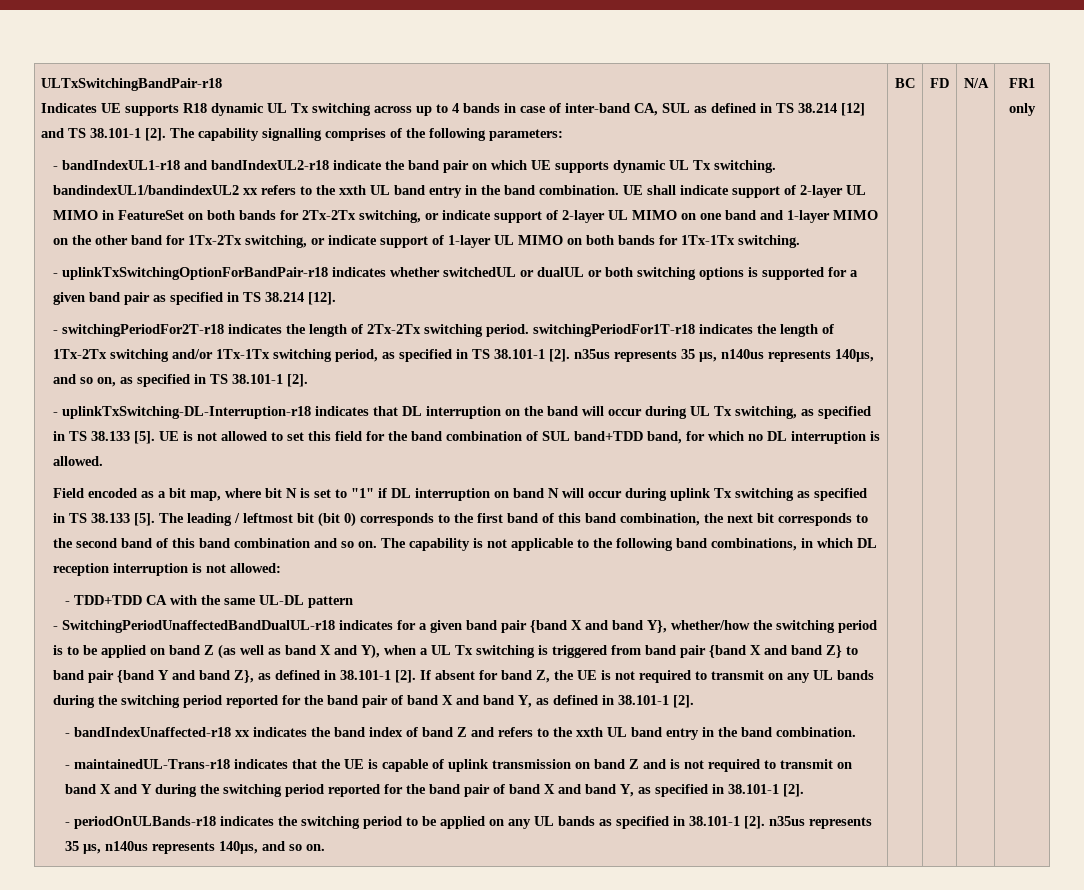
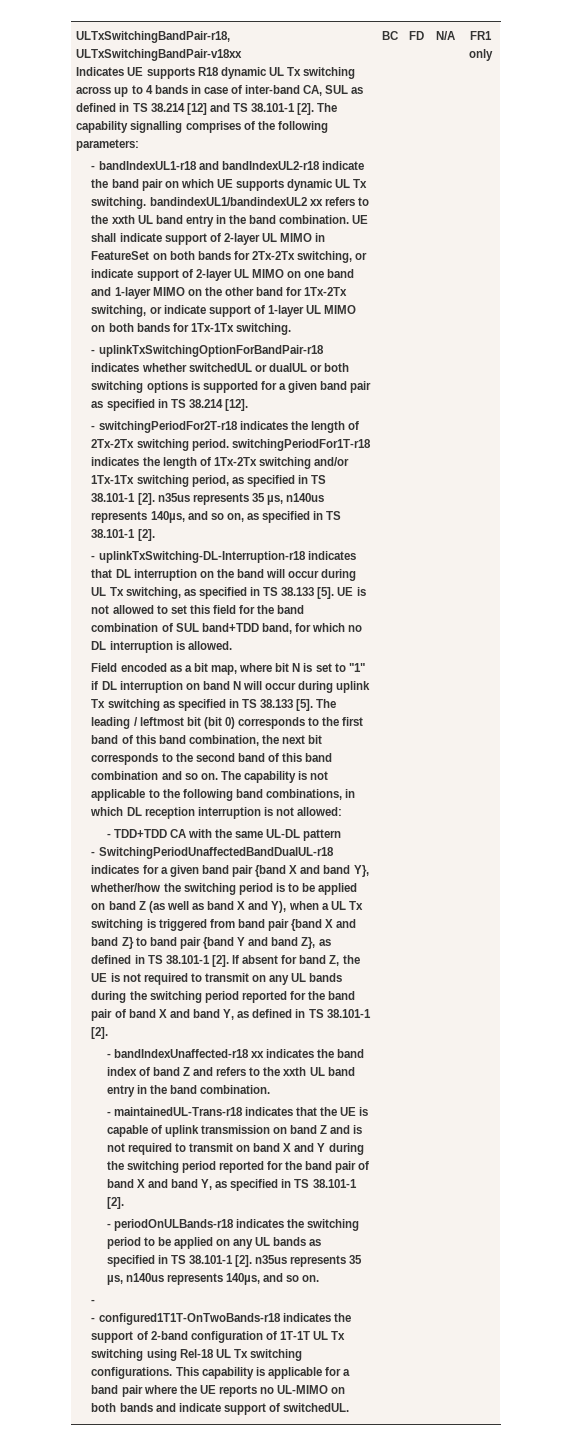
[40,78,222,91] ULTxSwitchingBandPair-r18 -> [76,31,231,43] [76,49,243,61] ULTxSwitchingBandPair-r18, ULTxSwitchingBandPair-v18xx
(337, 675) none -> [147,955,163,964] TS
(615, 700) none -> [308,1009,324,1018] TS
(725, 789) none -> [294,1179,310,1188] TS
(686, 821) none -> [170,1255,186,1264] TS
(326, 847) none -> [91,1299,96,1304] [91,1313,351,1325] [91,1331,346,1343] [91,1349,302,1361] [91,1367,351,1379] [91,1385,346,1397] [91,1403,350,1415] // - // - configured1T1T-OnTwoBands-r18 indicates the support of 2-band configuration of 1T-1T UL Tx switching using Rel-18 UL Tx switching configurations. This capability is applicable for a band pair where the UE reports no UL-MIMO on both bands and indicate support of switchedUL.

